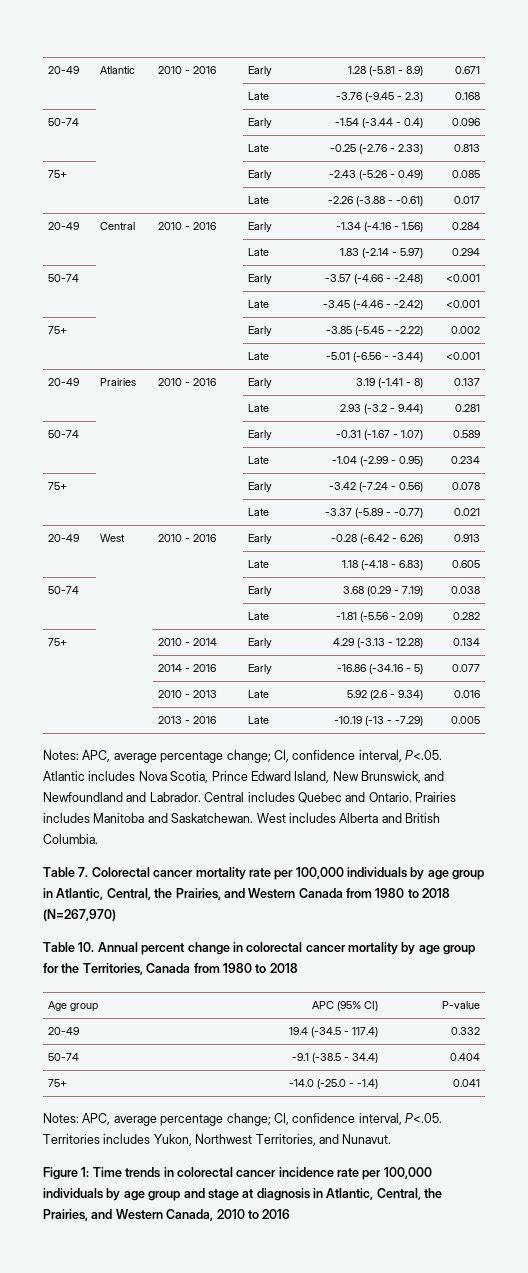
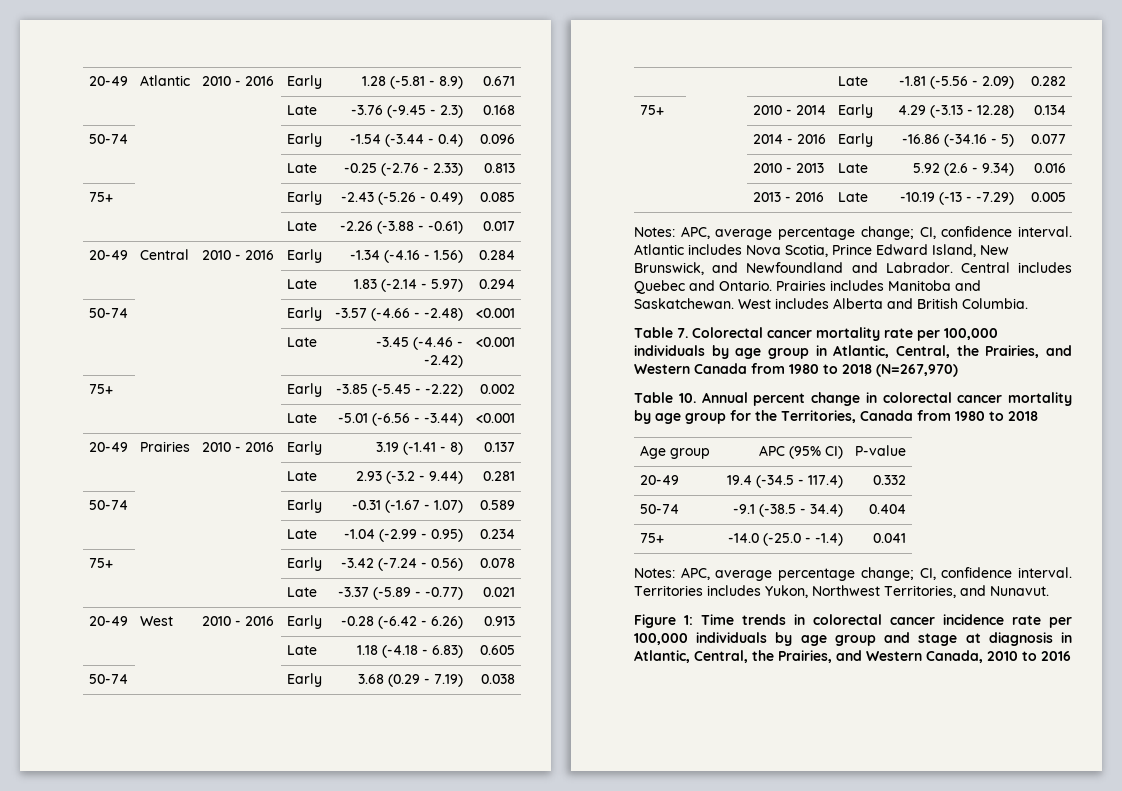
[358,750,442,762] interval, P<.05. -> [1018,226,1072,237] interval.
[358,1113,442,1125] interval, P<.05. -> [1018,567,1072,578] interval.

